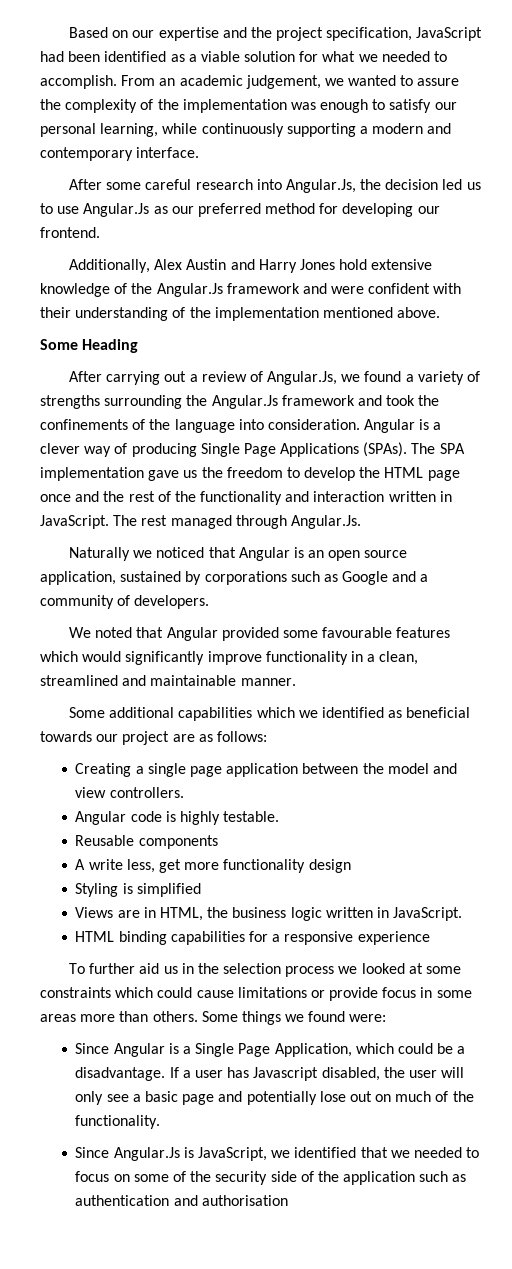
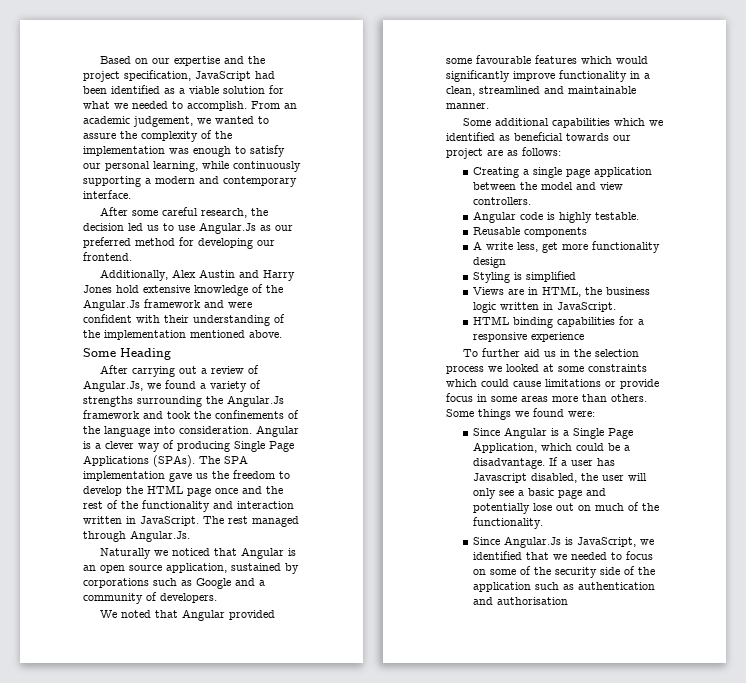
[195,179,356,193] research into Angular.Js, -> [200,208,247,218] research,

